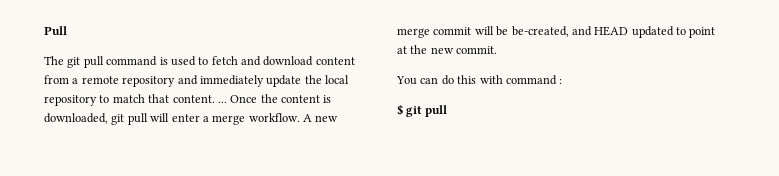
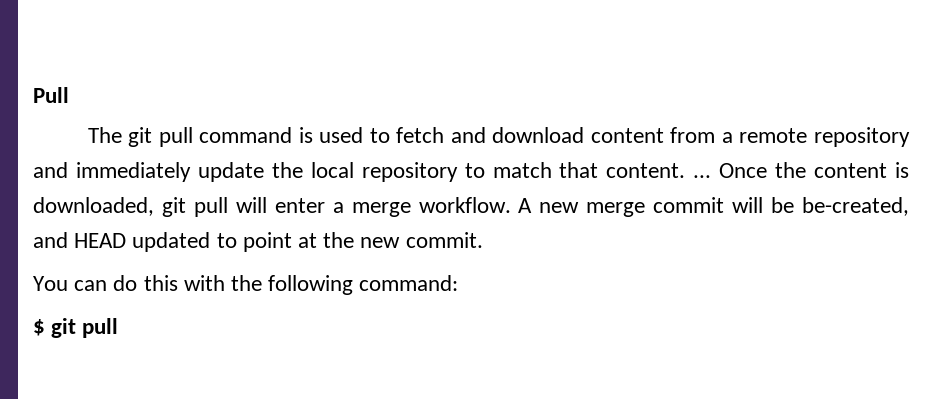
[505,75,563,85] command : -> [231,275,459,295] the following command:

